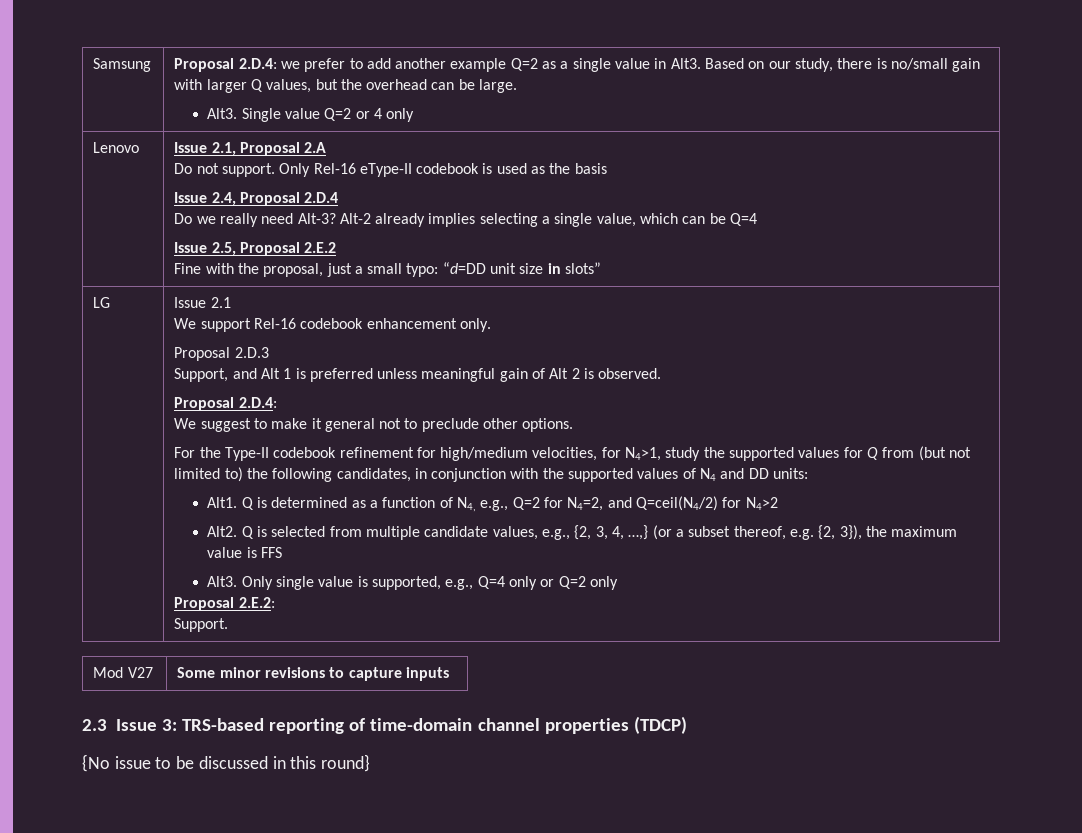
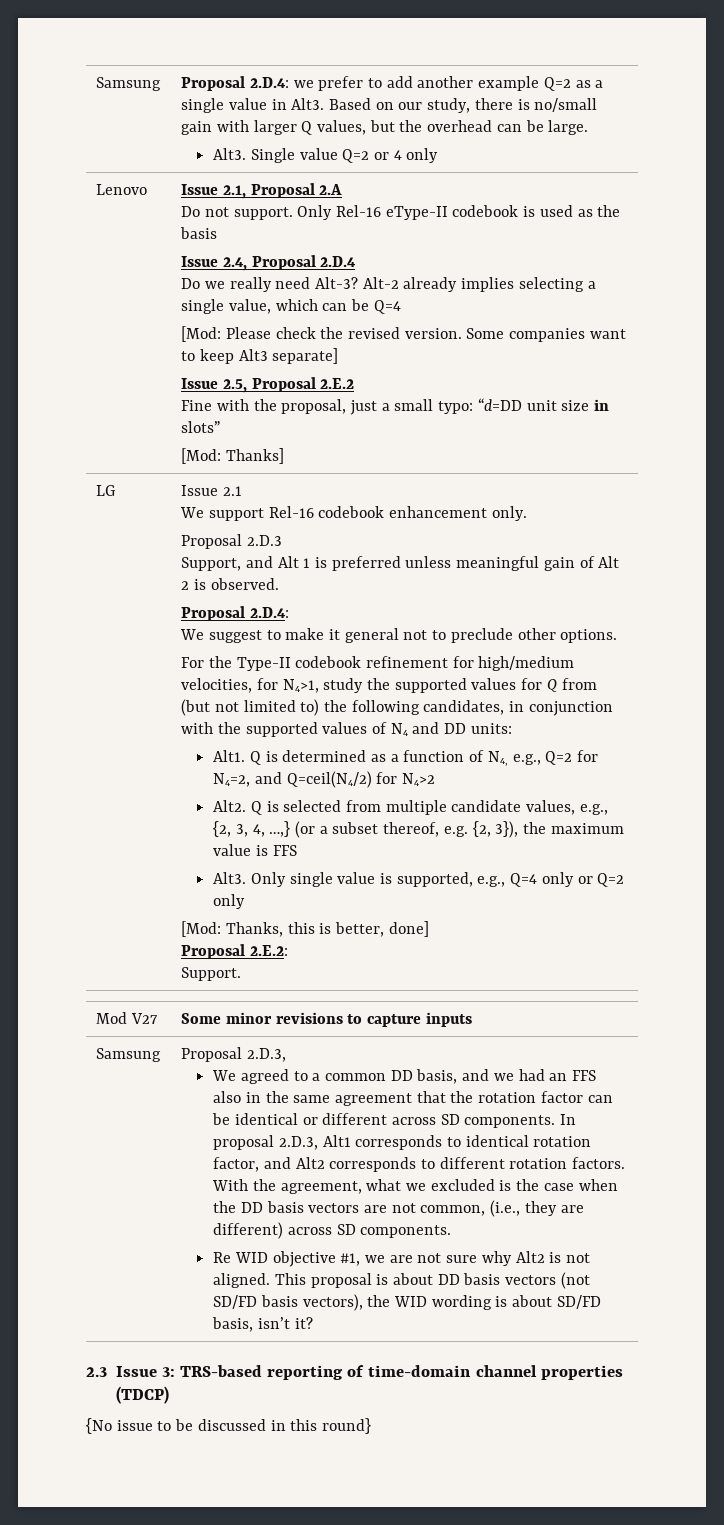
(758, 219) none -> [181,326,626,342] [181,348,339,364] // [Mod: Please check the revised version. Some companies want to keep Alt3 separate]
(602, 268) none -> [181,448,284,464] // [Mod: Thanks]
(618, 583) none -> [181,921,429,937] // [Mod: Thanks, this is better, done]
(449, 674) none -> [96,1048,162,1062] [181,1047,286,1062] [212,1069,597,1084] [213,1091,613,1106] [212,1113,577,1128] [213,1135,592,1150] [213,1157,626,1172] [212,1179,618,1194] [213,1200,584,1217] [213,1222,452,1239] [213,1251,591,1267] [213,1272,590,1289] [213,1294,601,1311] [212,1317,313,1332] // Samsung | Proposal 2.D.3, // We agreed to a common DD basis, and we had an FFS also in the same agreement that the rotation factor can be identical or different across SD components. In proposal 2.D.3, Alt1 corresponds to identical rotation factor, and Alt2 corresponds to different rotation factors. With the agreement, what we excluded is the case when the DD basis vectors are not common, (i.e., they are different) across SD components. // Re WID objective #1, we are not sure why Alt2 is not aligned. This proposal is about DD basis vectors (not SD/FD basis vectors), the WID wording is about SD/FD basis, isn’t it?

